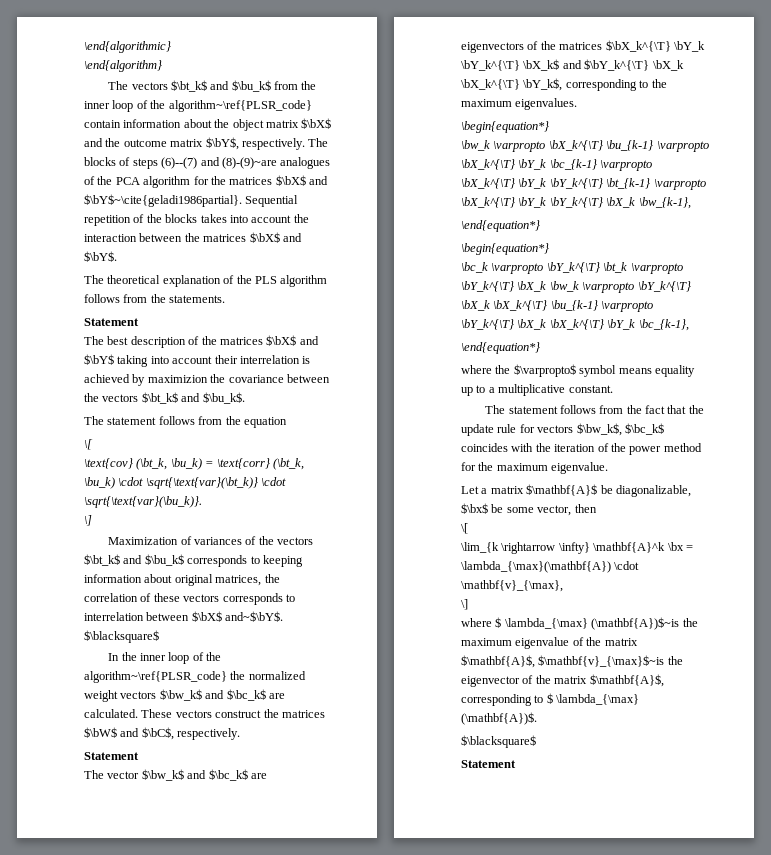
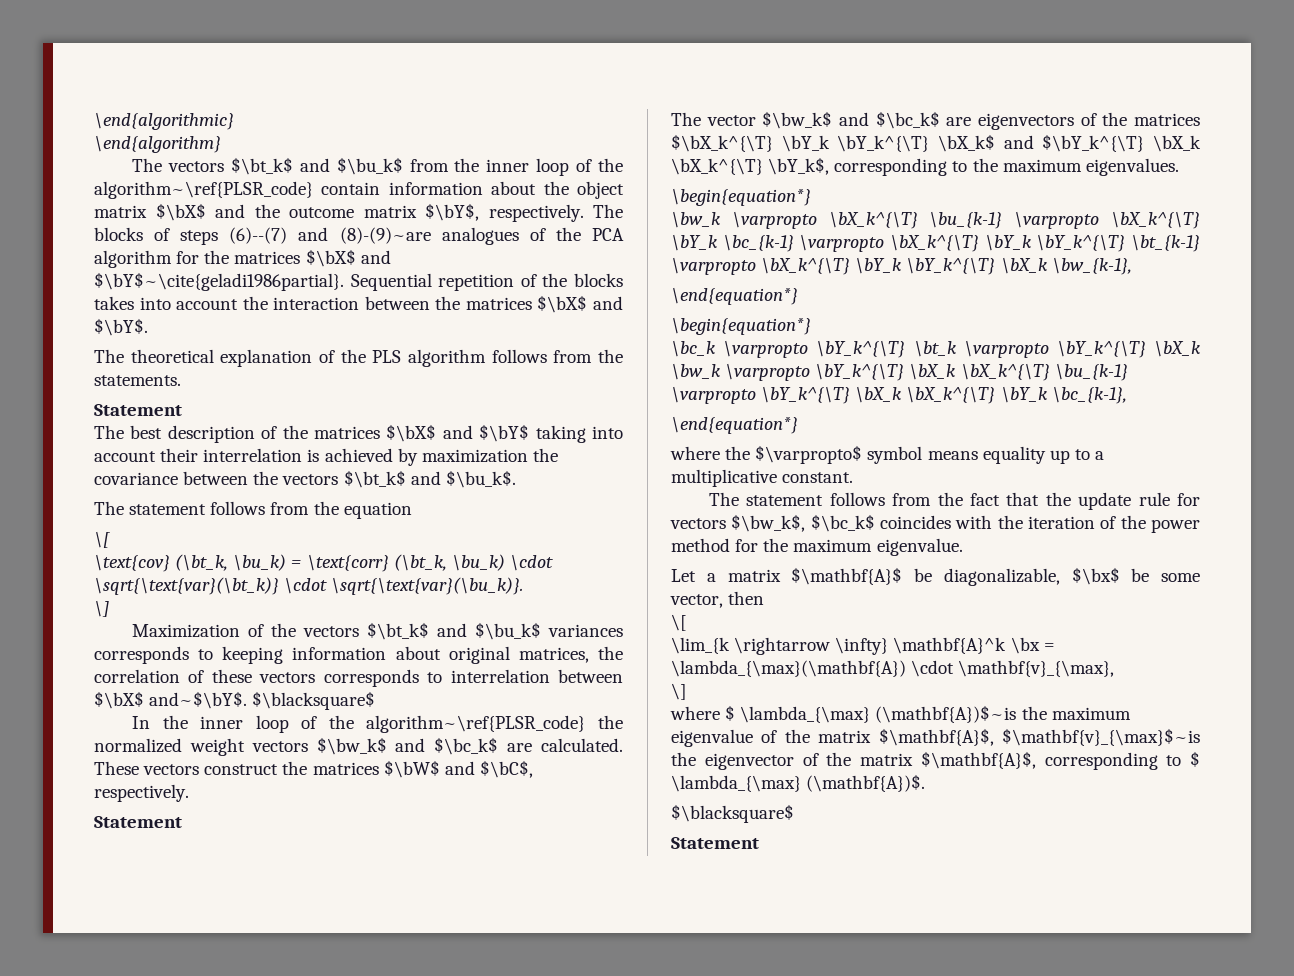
[147,375,208,383] maximizion -> [421,449,528,463] maximization
[193,536,257,545] variances of -> (265, 630) none
(184, 560) none -> [548,624,623,637] variances

